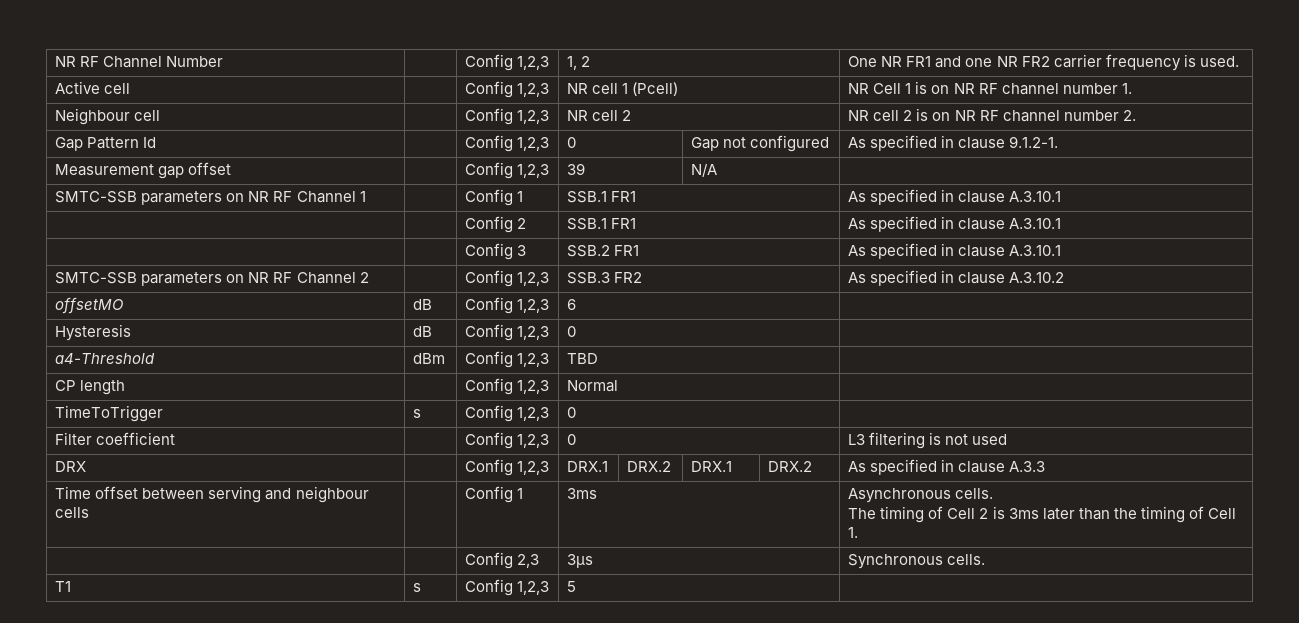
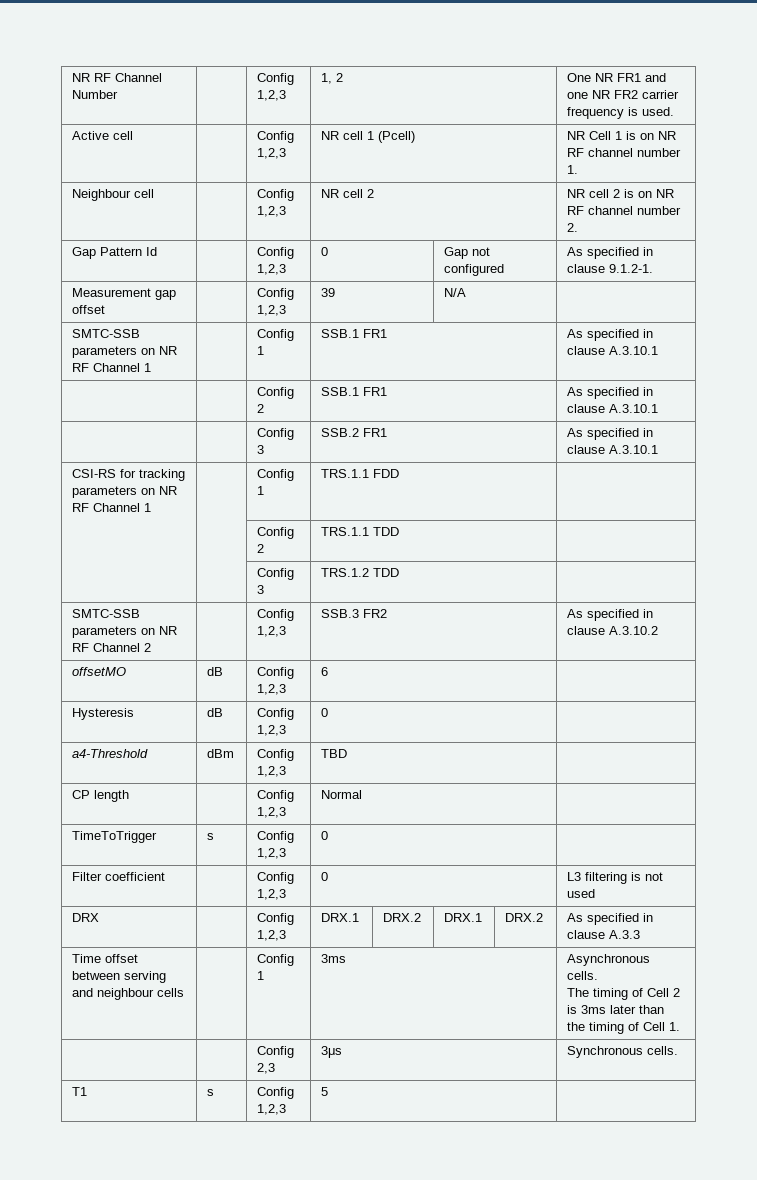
(1062, 250) none -> [72,469,186,481] [72,486,178,498] [72,503,152,512] [257,469,295,481] [257,486,265,495] [321,469,400,478] [257,527,295,539] [257,544,265,553] [321,527,400,536] [257,568,295,580] [257,585,265,594] [321,568,400,577] // CSI-RS for tracking parameters on NR RF Channel 1 | | Config 1 | TRS.1.1 FDD | // | | Config 2 | TRS.1.1 TDD | // | | Config 3 | TRS.1.2 TDD |

